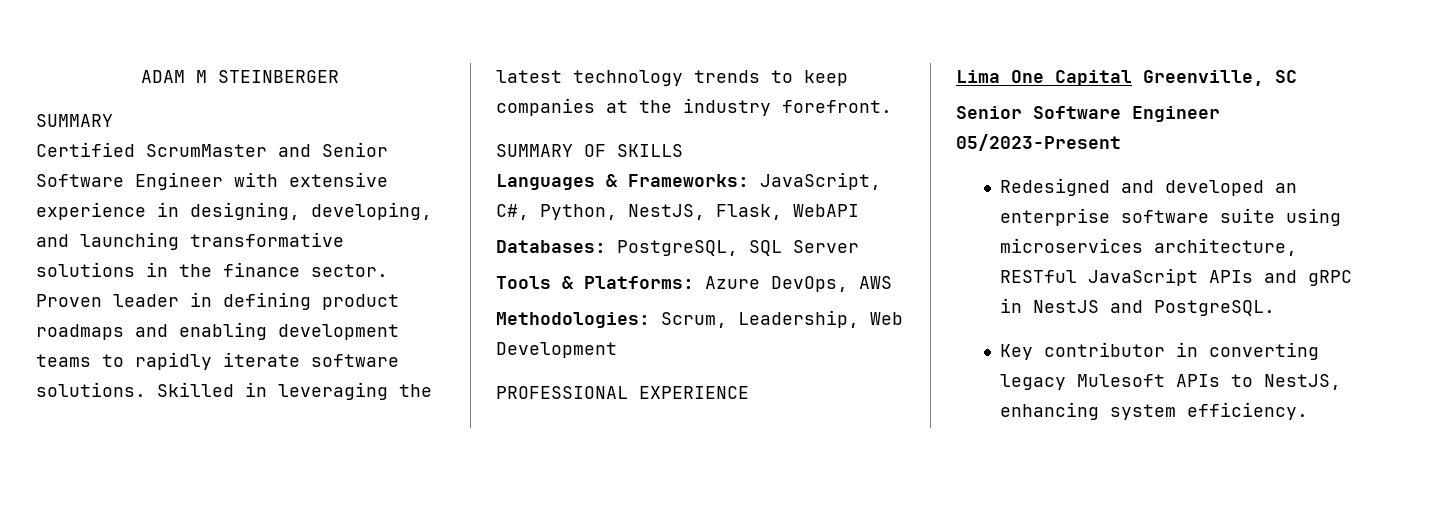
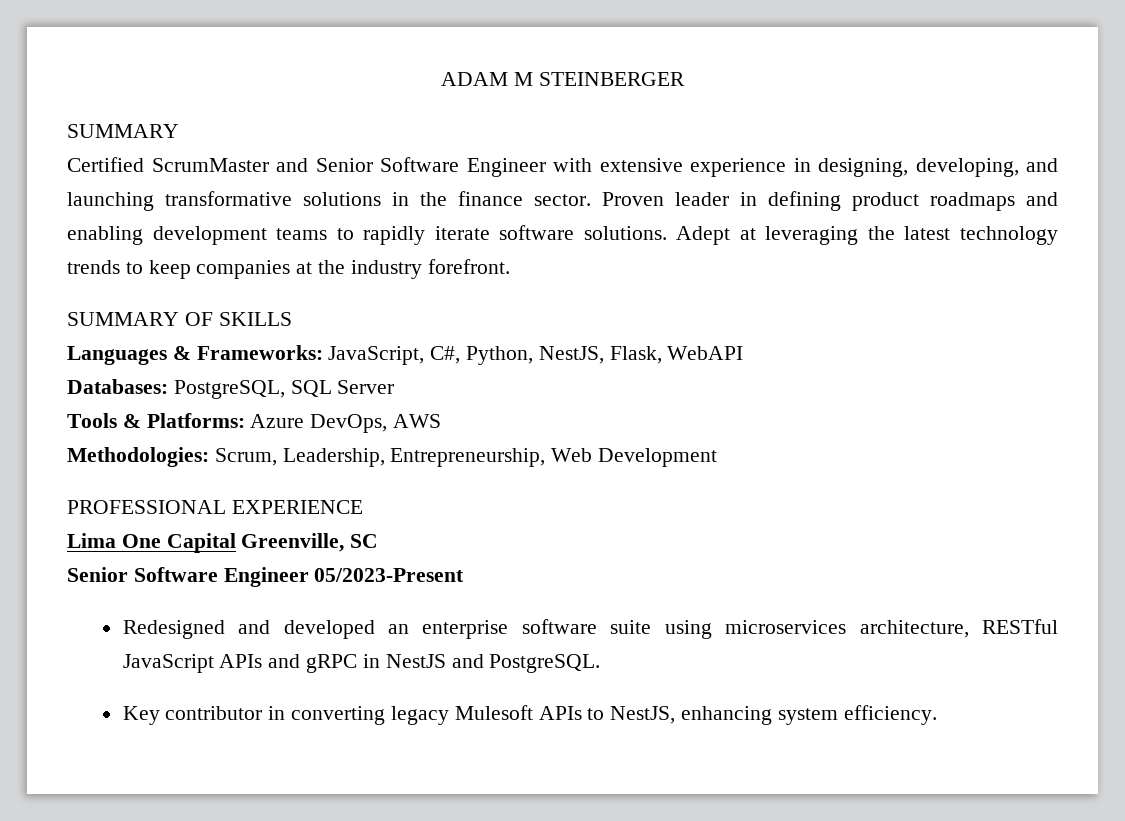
[157,382,267,397] Skilled in -> [676,226,756,245] Adept at
(859, 319) none -> [390,448,546,467] Entrepreneurship,

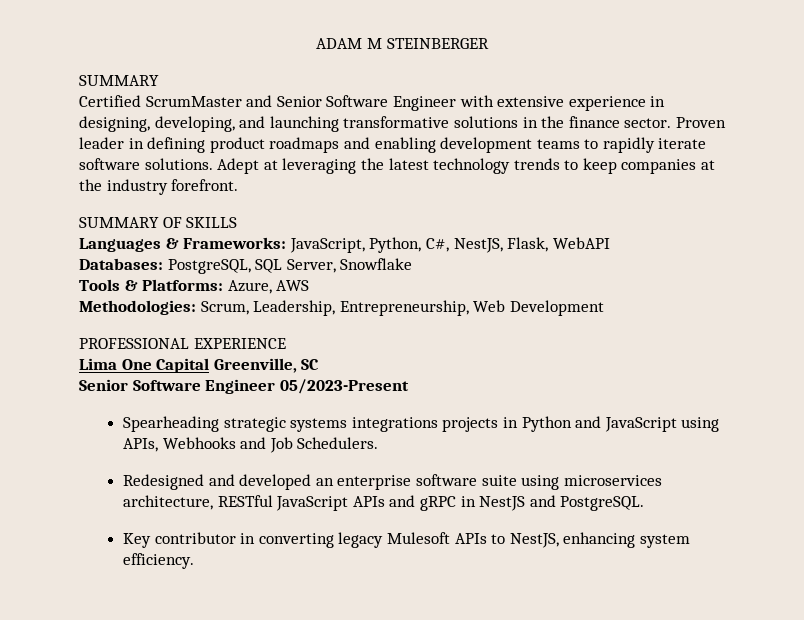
[430,346,534,365] C#, Python, -> [369,237,449,253] Python, C#,
[337,380,395,394] Server -> [286,258,413,273] Server, Snowflake
[250,414,388,433] Azure DevOps, -> [227,280,272,294] Azure,
(465, 575) none -> [123,416,720,432] [123,437,379,453] // Spearheading strategic systems integrations projects in Python and JavaScript using APIs, Webhooks and Job Schedulers.

